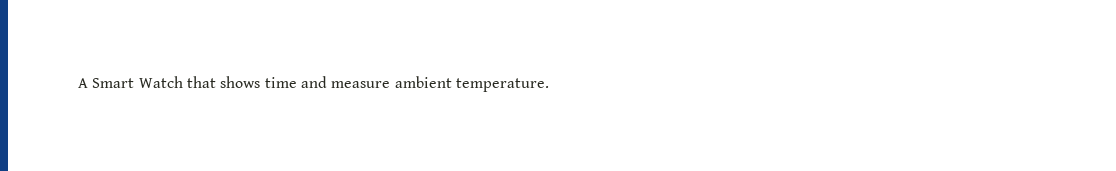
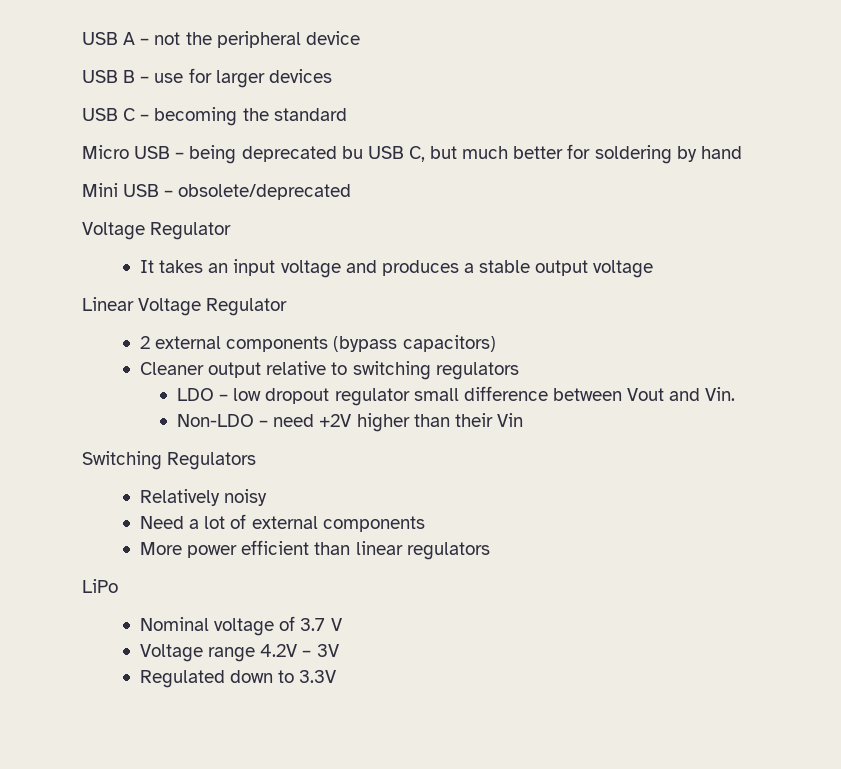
[78,76,549,92] A Smart Watch that shows time and measure ambient temperature. -> [82,31,360,48] [82,68,332,88] [82,107,347,126] [82,144,742,164] [82,183,352,200] [82,222,232,240] [139,259,654,278] [82,297,288,316] [139,335,496,352] [139,361,519,380] [177,386,736,406] [177,413,523,432] [82,451,257,470] [139,489,268,506] [139,514,425,532] [139,540,490,560] [82,579,118,593] [139,616,342,636] [139,644,339,662] [139,670,337,688] USB A – not the peripheral device // USB B – use for larger devices // USB C – becoming the standard // Micro USB – being deprecated bu USB C, but much better for soldering by hand // Mini USB – obsolete/deprecated // Voltage Regulator // It takes an input voltage and produces a stable output voltage // Linear Voltage Regulator // 2 external components (bypass capacitors) // Cleaner output relative to switching regulators // LDO – low dropout regulator small difference between Vout and Vin. // Non-LDO – need +2V higher than their Vin // Switching Regulators // Relatively noisy // Need a lot of external components // More power efficient than linear regulators // LiPo // Nominal voltage of 3.7 V // Voltage range 4.2V – 3V // Regulated down to 3.3V

